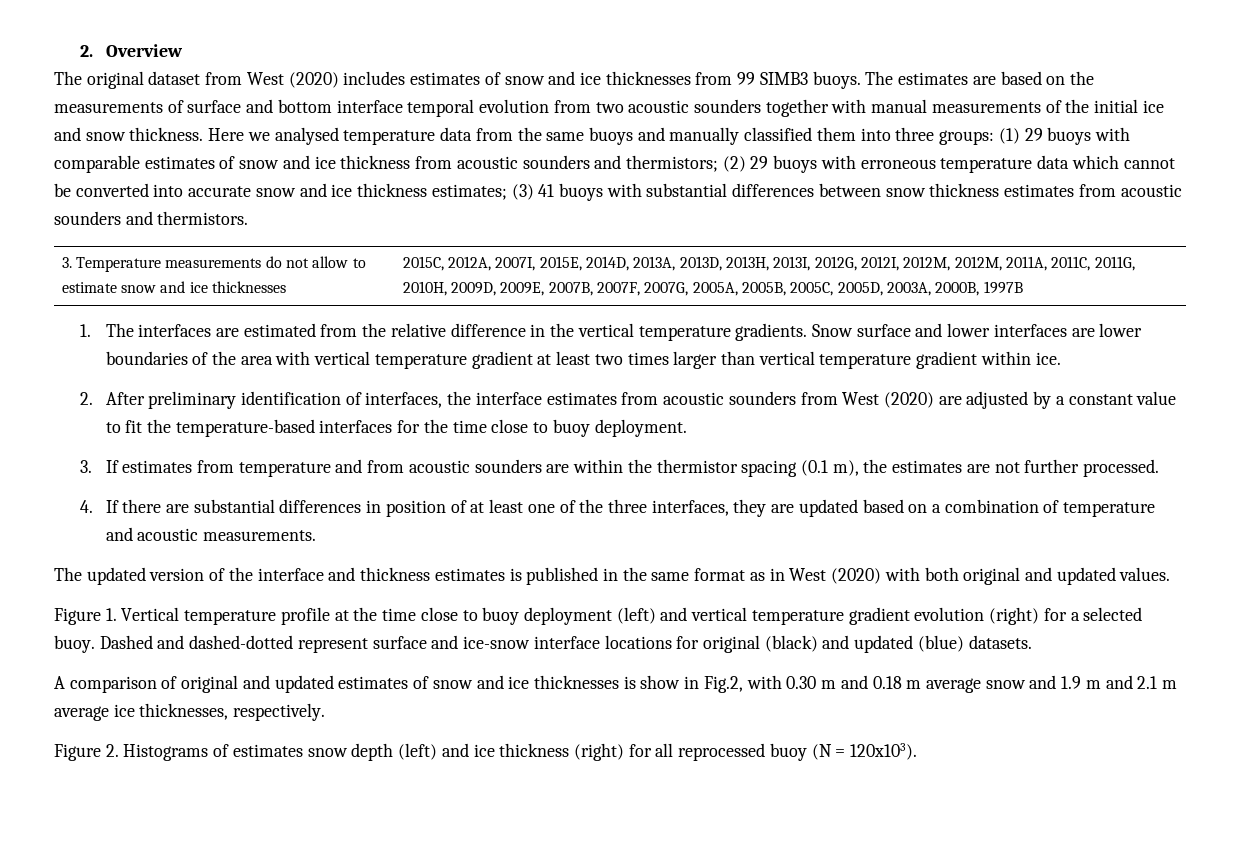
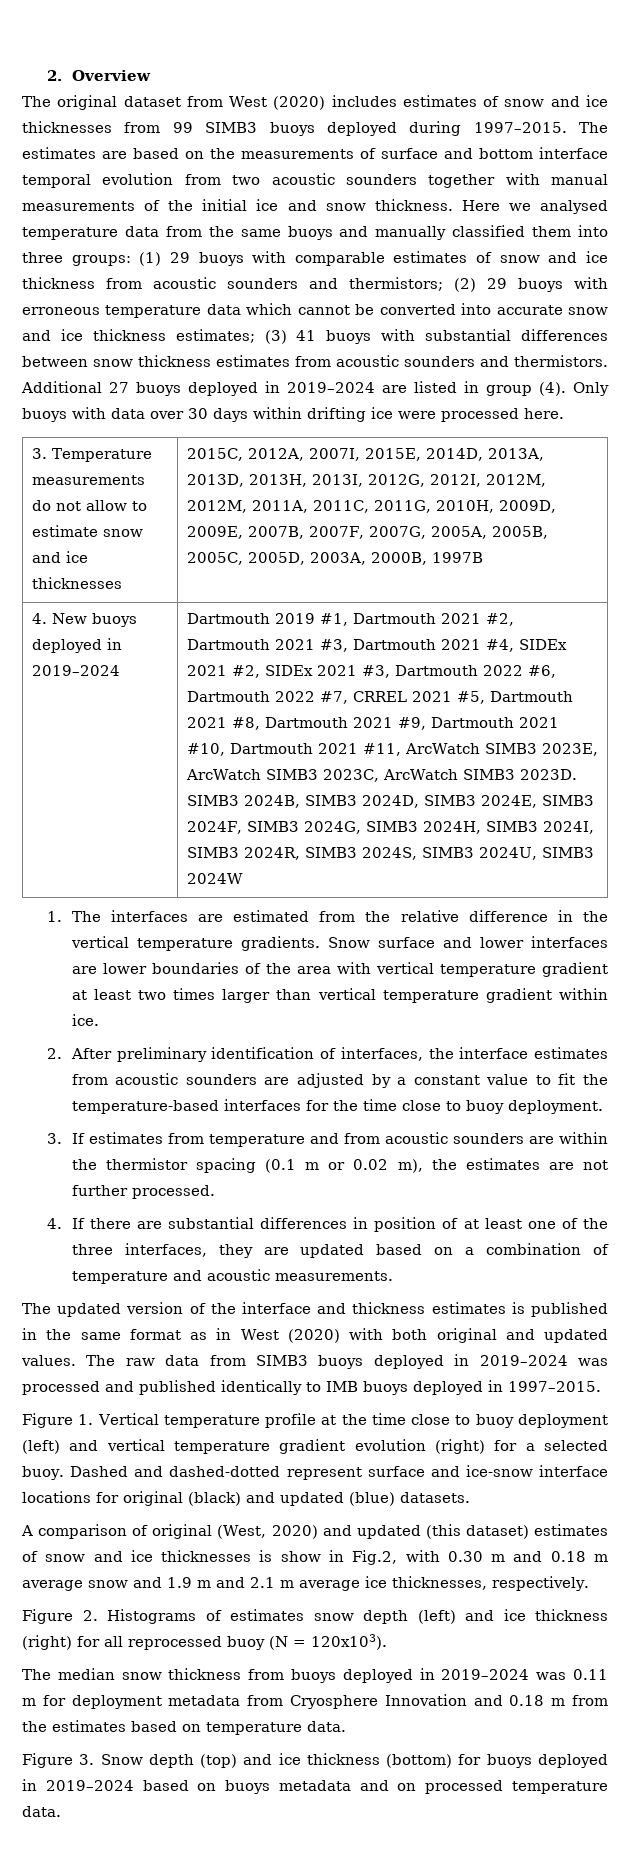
[812,71,861,89] buoys. -> [269,121,567,136] buoys deployed during 1997–2015.
(249, 218) none -> [21,381,609,396] [22,407,564,422] Additional 27 buoys deployed in 2019–2024 are listed in group (4). Only buoys with data over 30 days within drifting ice were processed here.
(1023, 287) none -> [31,613,137,627] [31,638,122,653] [31,665,120,676] [186,613,514,626] [186,639,567,652] [186,665,556,678] [186,691,573,704] [186,717,559,730] [186,743,598,756] [185,769,577,782] [186,795,594,808] [186,821,594,834] [186,847,594,860] [186,873,243,884] // 4. New buoys deployed in 2019–2024 | Dartmouth 2019 #1, Dartmouth 2021 #2, Dartmouth 2021 #3, Dartmouth 2021 #4, SIDEx 2021 #2, SIDEx 2021 #3, Dartmouth 2022 #6, Dartmouth 2022 #7, CRREL 2021 #5, Dartmouth 2021 #8, Dartmouth 2021 #9, Dartmouth 2021 #10, Dartmouth 2021 #11, ArcWatch SIMB3 2023E, ArcWatch SIMB3 2023C, ArcWatch SIMB3 2023D. SIMB3 2024B, SIMB3 2024D, SIMB3 2024E, SIMB3 2024F, SIMB3 2024G, SIMB3 2024H, SIMB3 2024I, SIMB3 2024R, SIMB3 2024S, SIMB3 2024U, SIMB3 2024W
[800,392,934,408] from West (2020) -> (257, 1079) none
(828, 468) none -> [305,1159,389,1170] m or 0.02
(1171, 574) none -> [86,1354,608,1369] [22,1380,601,1395] The raw data from SIMB3 buoys deployed in 2019–2024 was processed and published identically to IMB buoys deployed in 1997–2015.
[242,675,334,693] and updated -> [217,1524,529,1539] (West, 2020) and updated (this dataset)
(918, 751) none -> [22,1668,608,1683] [22,1694,608,1709] [22,1720,346,1735] [22,1753,608,1768] [22,1779,608,1794] [22,1806,61,1817] // The median snow thickness from buoys deployed in 2019–2024 was 0.11 m for deployment metadata from Cryosphere Innovation and 0.18 m from the estimates based on temperature data. // Figure 3. Snow depth (top) and ice thickness (bottom) for buoys deployed in 2019–2024 based on buoys metadata and on processed temperature data.

